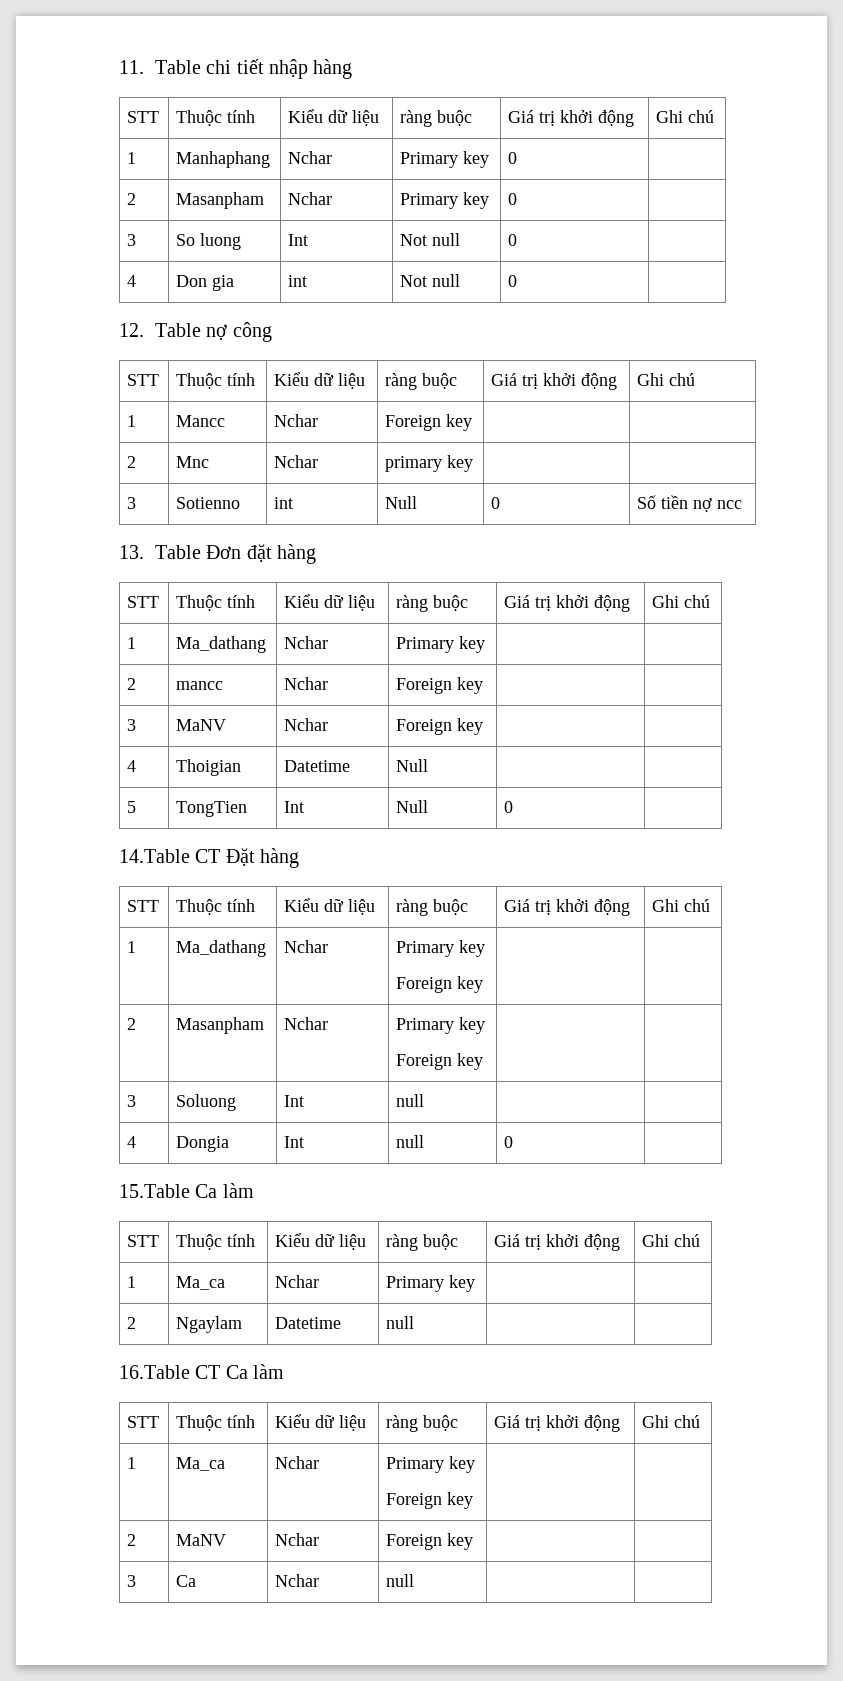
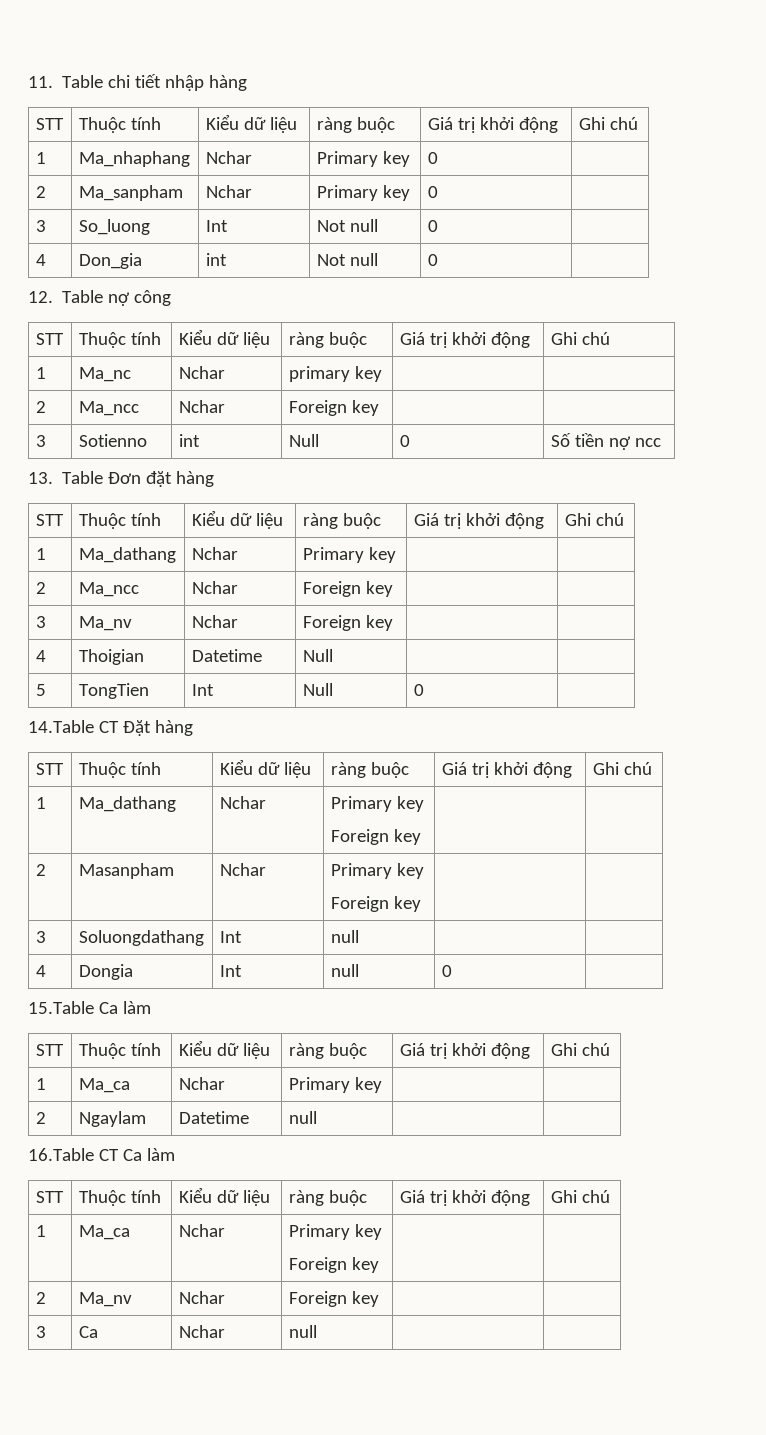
[176,151,271,168] Manhaphang -> [78,151,190,167] Ma_nhaphang
[176,192,265,209] Masanpham -> [78,185,183,201] Ma_sanpham
[176,233,242,250] So luong -> [78,219,150,235] So_luong
[176,275,235,291] Don gia -> [78,253,142,269] Don_gia
[176,415,226,427] [274,414,319,427] [385,414,473,431] [127,456,137,468] [176,456,210,468] [274,455,319,468] [385,456,443,472] Mancc | Nchar | Foreign key | | // 2 | Mnc | Nchar | primary -> [78,367,131,382] [178,366,225,379] [288,366,382,382] [35,401,46,413] [78,401,139,416] [178,400,225,413] [288,400,347,416] Ma_nc | Nchar | primary key | | // 2 | Ma_ncc | Nchar | Foreign
[176,681,224,690] [284,677,329,690] [396,677,484,694] [127,719,137,731] [176,719,227,731] mancc | Nchar | Foreign key | | // 3 | MaNV -> [78,582,139,597] [191,581,238,594] [302,581,393,597] [35,616,46,628] [78,616,132,631] Ma_ncc | Nchar | Foreign key | | // 3 | Ma_nv
[176,1094,237,1111] Soluong -> [78,930,204,946] Soluongdathang
[176,1534,227,1546] MaNV -> [78,1292,132,1307] Ma_nv

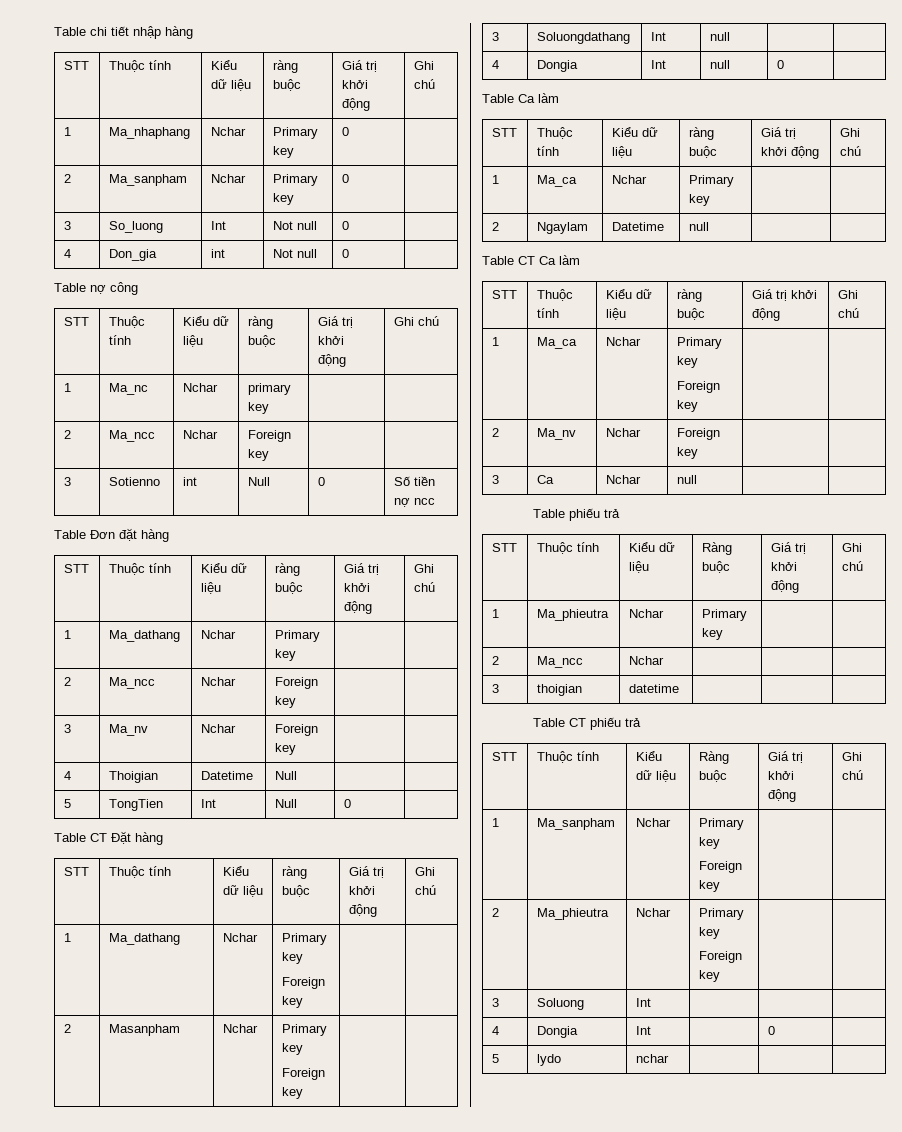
[28,76,53,88] 11. -> (54, 31) none
[28,291,53,303] 12. -> (349, 253) none
[28,472,53,484] 13. -> (435, 501) none
[28,720,94,733] 14.Table -> [54,833,86,842] Table
[28,1001,94,1014] 15.Table -> [482,94,514,103] Table
[28,1148,94,1161] 16.Table -> [482,256,514,265] Table
(317, 1331) none -> [533,508,621,521] [491,543,517,552] [536,542,599,554] [628,542,675,552] [628,561,649,573] [701,542,732,555] [701,561,730,573] [770,542,806,554] [770,562,797,571] [770,580,799,593] [841,543,862,552] [841,561,863,571] [491,609,499,618] [536,609,609,621] [628,609,664,618] [701,609,747,621] [701,628,723,640] [491,656,499,665] [536,656,583,668] [628,656,664,665] [491,684,499,693] [536,684,582,696] [628,684,679,693] [533,717,642,730] [491,752,517,761] [536,751,599,763] [635,751,662,761] [635,770,676,782] [698,751,729,764] [698,770,727,782] [767,751,803,763] [767,771,794,780] [767,789,796,802] [841,752,862,761] [841,770,863,780] [491,818,499,827] [536,818,615,830] [635,818,671,827] [698,818,744,830] [698,837,720,849] [698,861,742,873] [698,880,720,892] [491,908,499,917] [536,908,609,920] [635,908,671,917] [698,908,744,920] [698,927,720,939] [698,951,742,963] [698,970,720,982] [491,998,499,1007] [536,998,584,1010] [635,998,651,1007] [491,1026,499,1035] [536,1026,578,1038] [635,1026,651,1035] [767,1026,775,1035] [491,1054,499,1063] [536,1054,561,1066] [635,1054,669,1063] // Table phiếu trả // STT | Thuộc tính | Kiểu dữ liệu | Ràng buộc | Giá trị khởi động | Ghi chú // 1 | Ma_phieutra | Nchar | Primary key | | // 2 | Ma_ncc | Nchar | | | // 3 | thoigian | datetime | | | // Table CT phiếu trả // STT | Thuộc tính | Kiểu dữ liệu | Ràng buộc | Giá trị khởi động | Ghi chú // 1 | Ma_sanpham | Nchar | Primary key // Foreign key | | // 2 | Ma_phieutra | Nchar | Primary key // Foreign key | | // 3 | Soluong | Int | | | // 4 | Dongia | Int | | 0 | // 5 | lydo | nchar | | |

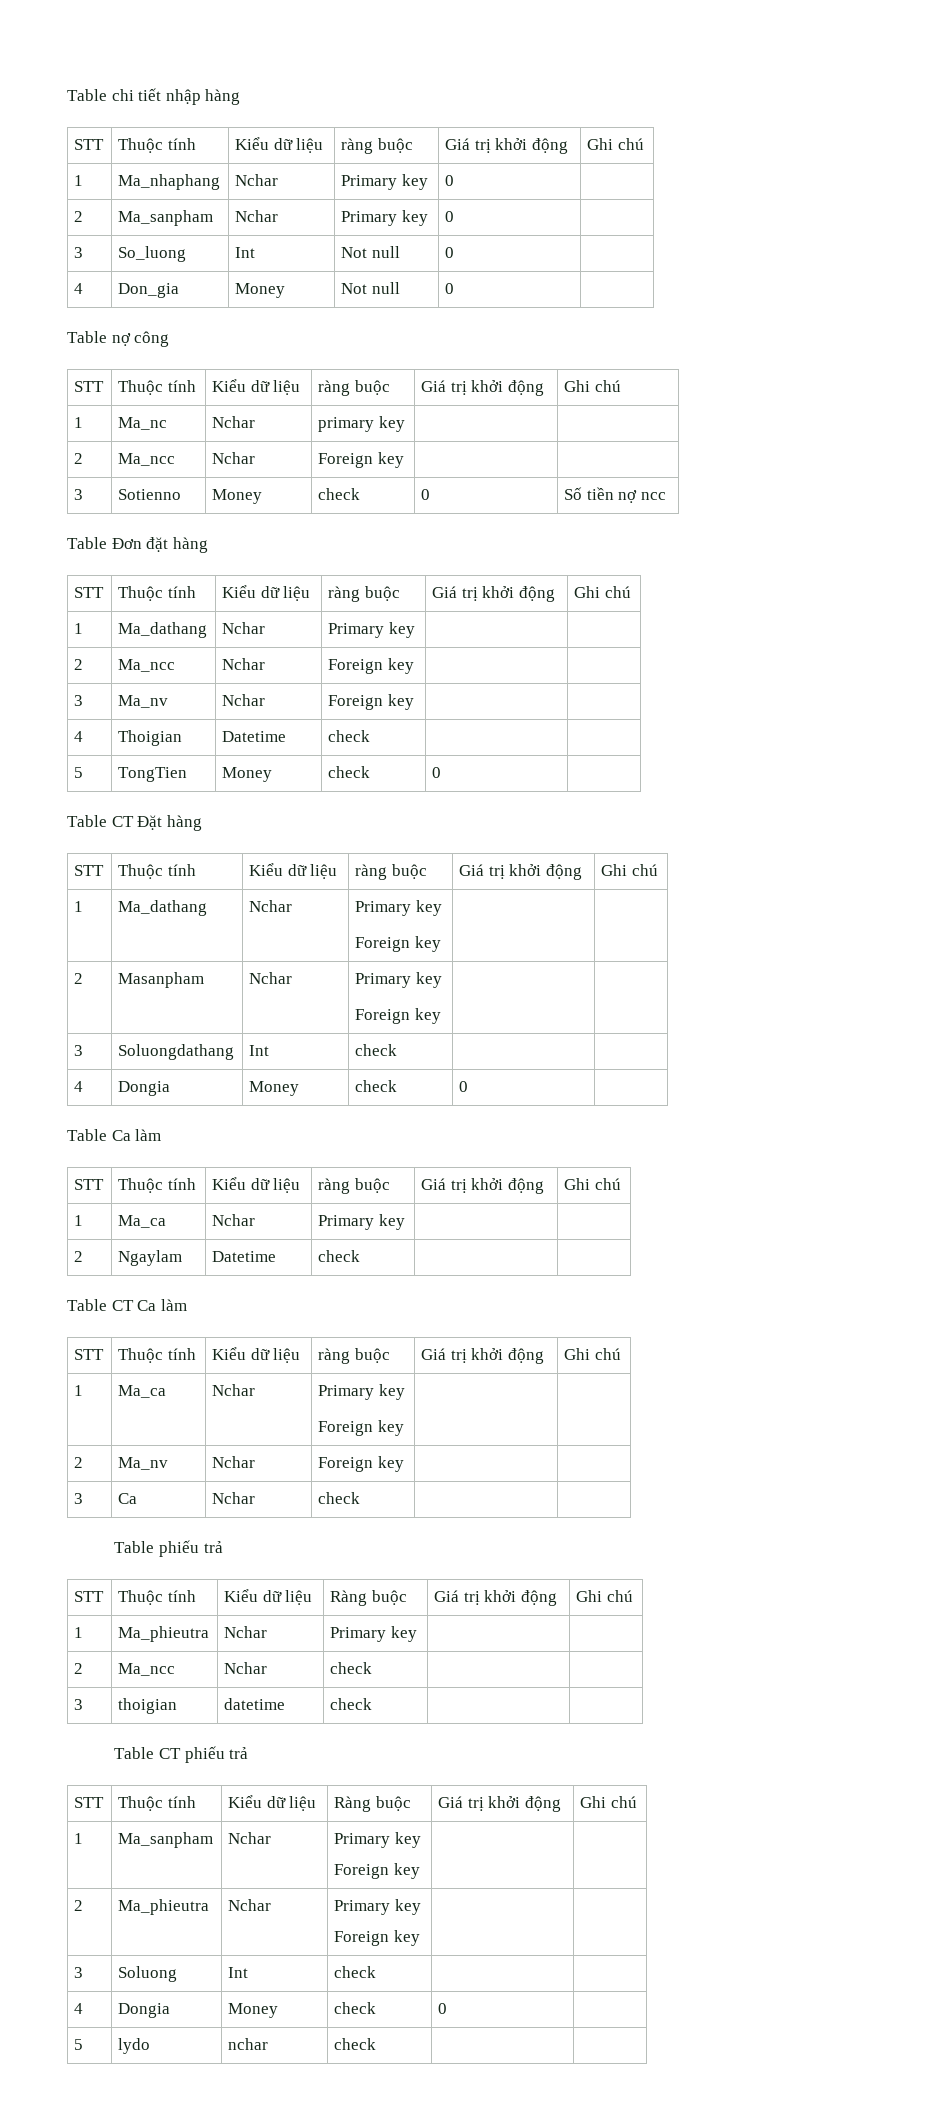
[210,249,225,258] int -> [235,283,286,298] Money
[182,477,197,486] [247,477,270,486] int | Null -> [212,489,263,504] [318,488,361,500] Money | check
[274,771,297,780] Null -> [328,730,371,742] check
[200,799,216,808] [274,799,297,808] Int | Null -> [222,767,273,782] [328,766,371,778] Money | check
[709,32,730,41] [491,60,499,69] [536,60,578,72] [650,60,666,69] [709,60,730,69] null | | // 4 | Dongia | Int | null -> [355,1044,398,1056] [74,1081,84,1092] [118,1081,171,1096] [249,1081,300,1096] [355,1080,398,1092] check | | // 4 | Dongia | Money | check
[688,222,709,231] null -> [318,1250,361,1262] check
[676,475,697,484] null -> [318,1492,361,1504] check
(664, 660) none -> [330,1662,373,1674] check
(679, 688) none -> [330,1698,373,1710] check
[491,1026,499,1035] [536,1026,578,1038] [635,1026,651,1035] | | // 4 | Dongia | Int | -> [334,1966,377,1978] [74,2003,84,2014] [118,2003,171,2018] [228,2003,279,2018] [334,2002,377,2014] check | | // 4 | Dongia | Money | check
(669, 1058) none -> [334,2038,377,2050] check

